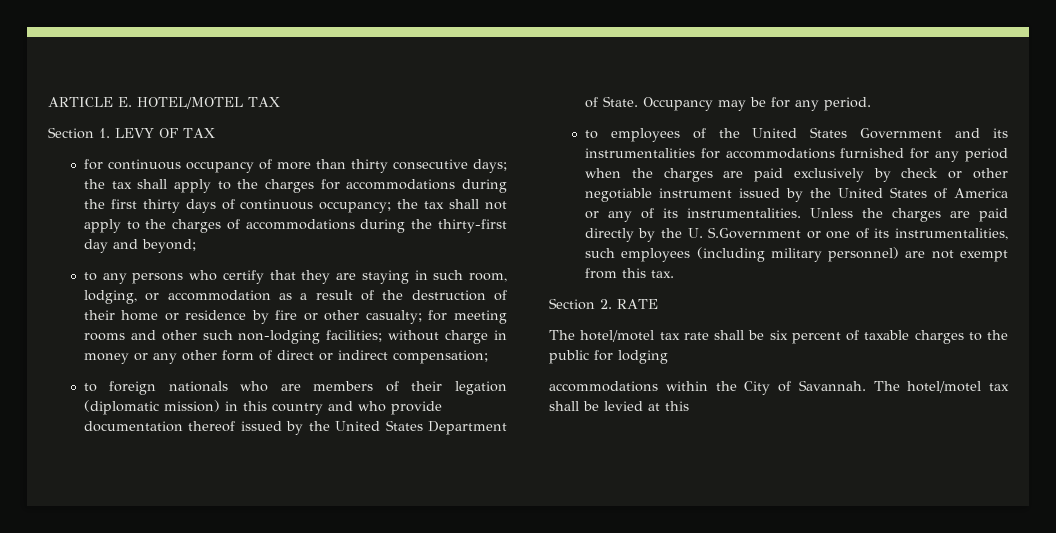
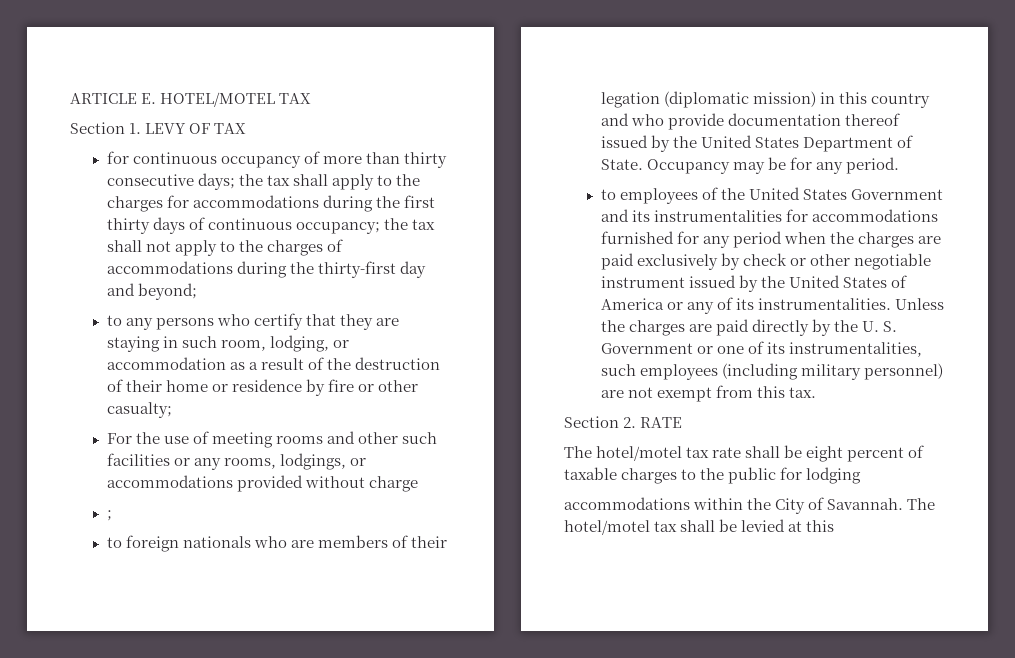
[428,310,448,321] for -> [106,431,209,444] // For the use of
[238,330,507,344] [83,350,488,364] non-lodging facilities; without charge in money or any other form of direct or indirect compensation; -> [106,453,366,470] [106,475,418,492] [106,510,112,521] facilities or any rooms, lodgings, or accommodations provided without charge // ;
[708,227,802,239] S.Government -> [882,321,897,332] [600,343,693,354] S. Government
[769,330,788,340] six -> [806,446,844,462] eight

